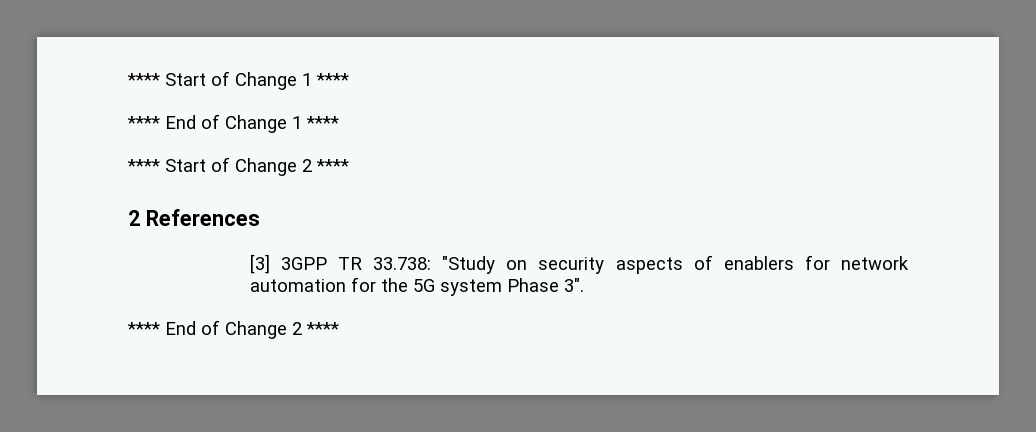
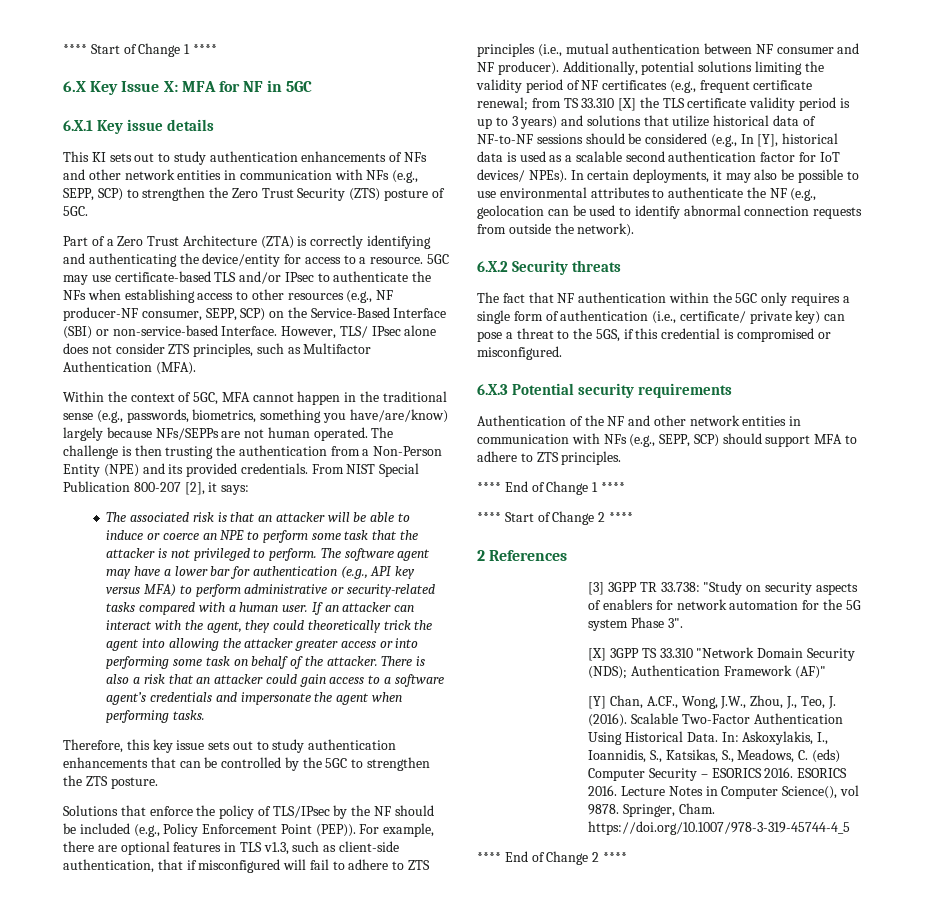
(349, 79) none -> [63,80,313,95] [63,119,214,134] [63,151,428,165] [63,169,419,183] [63,187,445,201] [63,206,88,216] [63,235,432,249] [63,253,450,267] [63,271,432,285] [63,289,394,303] [63,307,447,321] [63,325,437,339] [63,343,372,357] [63,361,196,375] [63,391,447,405] [63,409,448,423] [63,427,394,441] [63,445,443,459] [63,463,420,477] [63,481,250,495] [106,512,411,522] [106,530,419,543] [106,548,431,561] [106,566,416,579] [106,584,435,597] [106,602,415,615] [106,620,433,633] [106,638,419,651] [106,656,426,669] [106,674,444,687] [106,692,402,705] [106,710,206,723] [63,739,397,753] [63,757,431,771] [63,775,158,789] [63,805,434,819] [63,823,435,837] [63,841,400,855] [63,859,431,873] [477,43,860,57] [477,61,824,75] [476,79,813,93] [477,97,850,111] [477,115,816,129] [477,133,839,147] [477,151,840,162] [477,169,859,183] [477,187,817,201] [477,205,863,219] [477,223,635,237] [477,260,621,275] [477,292,850,306] [477,310,846,324] [477,328,831,342] [477,346,562,360] [477,383,732,398] [477,415,802,426] [477,433,858,447] [477,451,622,465] // 6.X Key Issue X: MFA for NF in 5GC // 6.X.1 Key issue details // This KI sets out to study authentication enhancements of NFs and other network entities in communication with NFs (e.g., SEPP, SCP) to strengthen the Zero Trust Security (ZTS) posture of 5GC. // Part of a Zero Trust Architecture (ZTA) is correctly identifying and authenticating the device/entity for access to a resource. 5GC may use certificate-based TLS and/or IPsec to authenticate the NFs when establishing access to other resources (e.g., NF producer-NF consumer, SEPP, SCP) on the Service-Based Interface (SBI) or non-service-based Interface. However, TLS/ IPsec alone does not consider ZTS principles, such as Multifactor Authentication (MFA). // Within the context of 5GC, MFA cannot happen in the traditional sense (e.g., passwords, biometrics, something you have/are/know) largely because NFs/SEPPs are not human operated. The challenge is then trusting the authentication from a Non-Person Entity (NPE) and its provided credentials. From NIST Special Publication 800-207 [2], it says: // The associated risk is that an attacker will be able to induce or coerce an NPE to perform some task that the attacker is not privileged to perform. The software agent may have a lower bar for authentication (e.g., API key versus MFA) to perform administrative or security-related tasks compared with a human user. If an attacker can interact with the agent, they could theoretically trick the agent into allowing the attacker greater access or into performing some task on behalf of the attacker. There is also a risk that an attacker could gain access to a software agent’s credentials and impersonate the agent when performing tasks. // Therefore, this key issue sets out to study authentication enhancements that can be controlled by the 5GC to strengthen the ZTS posture. // Solutions that enforce the policy of TLS/IPsec by the NF should be included (e.g., Policy Enforcement Point (PEP)). For example, there are optional features in TLS v1.3, such as client-side authentication, that if misconfigured will fail to adhere to ZTS principles (i.e., mutual authentication between NF consumer and NF producer). Additionally, potential solutions limiting the validity period of NF certificates (e.g., frequent certificate renewal; from TS 33.310 [X] the TLS certificate validity period is up to 3 years) and solutions that utilize historical data of NF-to-NF sessions should be considered (e.g., In [Y], historical data is used as a scalable second authentication factor for IoT devices/ NPEs). In certain deployments, it may also be possible to use environmental attributes to authenticate the NF (e.g., geolocation can be used to identify abnormal connection requests from outside the network). // 6.X.2 Security threats // The fact that NF authentication within the 5GC only requires a single form of authentication (i.e., certificate/ private key) can pose a threat to the 5GS, if this credential is compromised or misconfigured. // 6.X.3 Potential security requirements // Authentication of the NF and other network entities in communication with NFs (e.g., SEPP, SCP) should support MFA to adhere to ZTS principles.
(584, 285) none -> [588,647,855,661] [588,665,826,679] [588,695,836,709] [588,713,843,727] [588,731,829,745] [588,749,840,763] [588,767,848,781] [588,785,859,799] [588,803,715,817] [588,821,851,835] // [X] 3GPP TS 33.310 "Network Domain Security (NDS); Authentication Framework (AF)" // [Y] Chan, A.CF., Wong, J.W., Zhou, J., Teo, J. (2016). Scalable Two-Factor Authentication Using Historical Data. In: Askoxylakis, I., Ioannidis, S., Katsikas, S., Meadows, C. (eds) Computer Security – ESORICS 2016. ESORICS 2016. Lecture Notes in Computer Science(), vol 9878. Springer, Cham. https://doi.org/10.1007/978-3-319-45744-4_5

